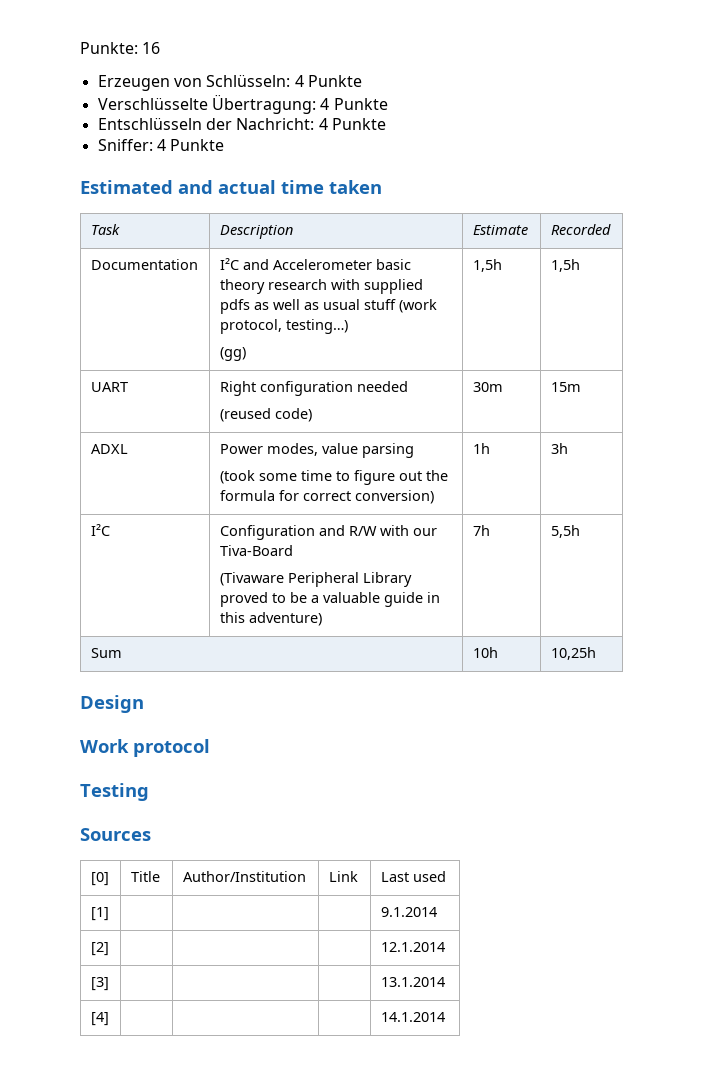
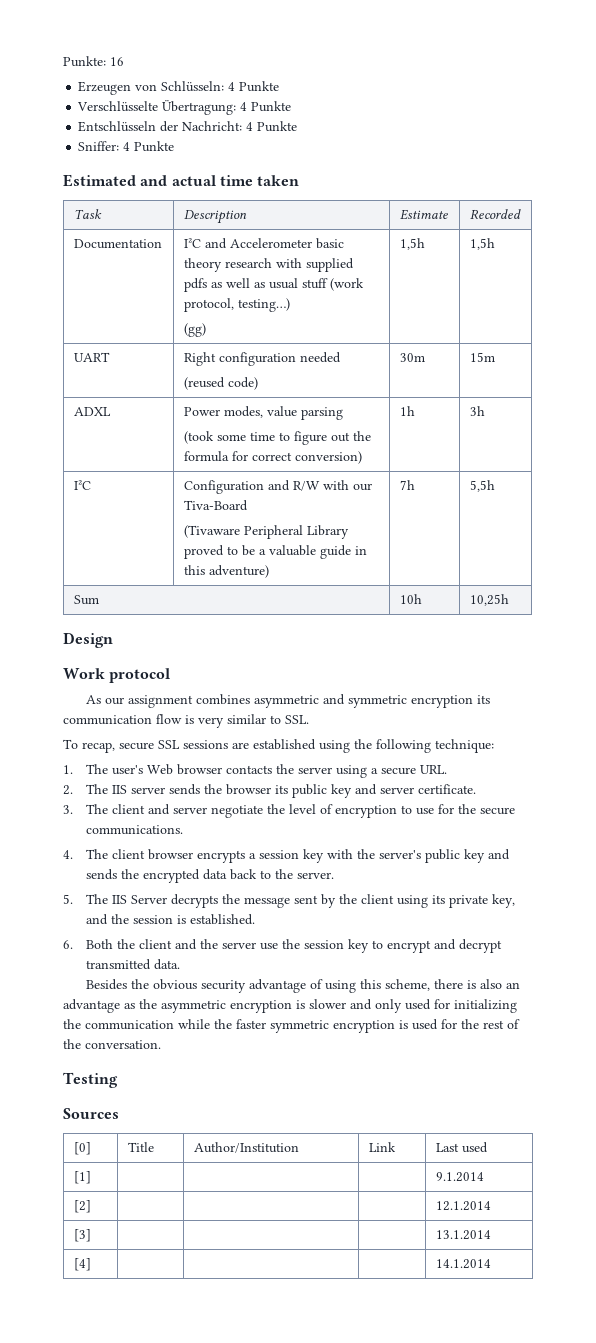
(210, 748) none -> [86,694,491,708] [63,714,309,728] [63,739,494,753] [63,764,448,778] [63,784,477,798] [63,804,516,818] [86,825,184,835] [63,849,511,863] [86,869,335,883] [63,894,516,908] [86,914,256,925] [63,939,503,953] [86,959,181,970] [86,979,521,993] [63,999,517,1013] [63,1019,520,1033] [63,1039,161,1049] // As our assignment combines asymmetric and symmetric encryption its communication flow is very similar to SSL. // To recap, secure SSL sessions are established using the following technique: // 1. The user's Web browser contacts the server using a secure URL. // 2. The IIS server sends the browser its public key and server certificate. // 3. The client and server negotiate the level of encryption to use for the secure communications. // 4. The client browser encrypts a session key with the server's public key and sends the encrypted data back to the server. // 5. The IIS Server decrypts the message sent by the client using its private key, and the session is established. // 6. Both the client and the server use the session key to encrypt and decrypt transmitted data. // Besides the obvious security advantage of using this scheme, there is also an advantage as the asymmetric encryption is slower and only used for initializing the communication while the faster symmetric encryption is used for the rest of the conversation.

